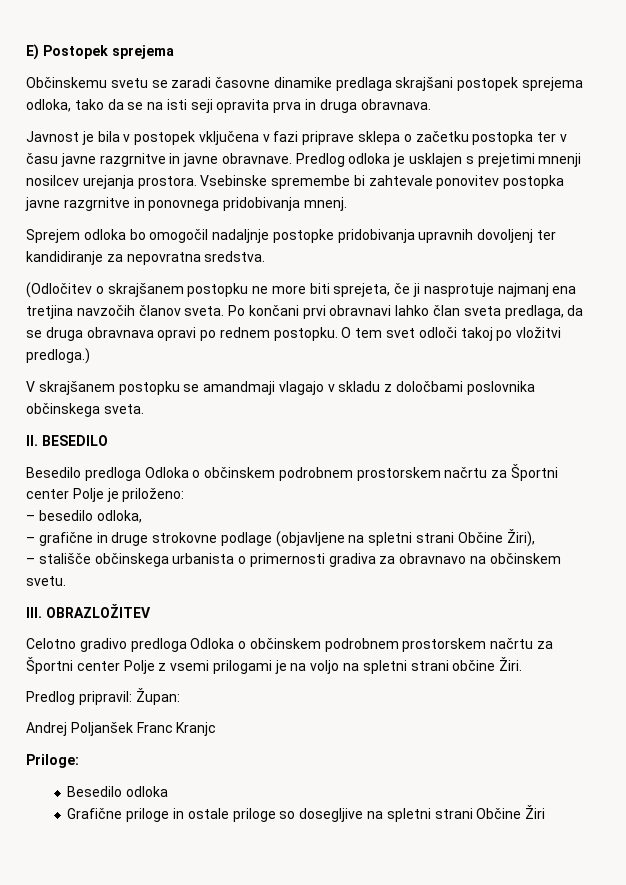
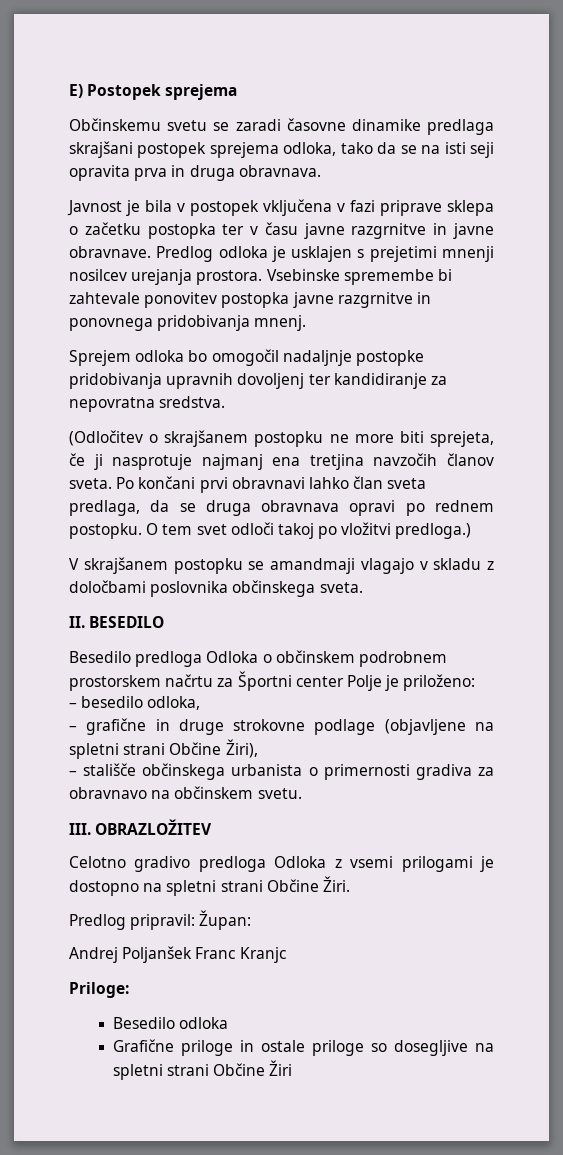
[238,638,554,652] [26,657,155,674] o občinskem podrobnem prostorskem načrtu za Športni center Polje -> (327, 862) none
[290,660,496,674] na voljo na spletni strani občine -> [69,879,319,896] dostopno na spletni strani Občine

